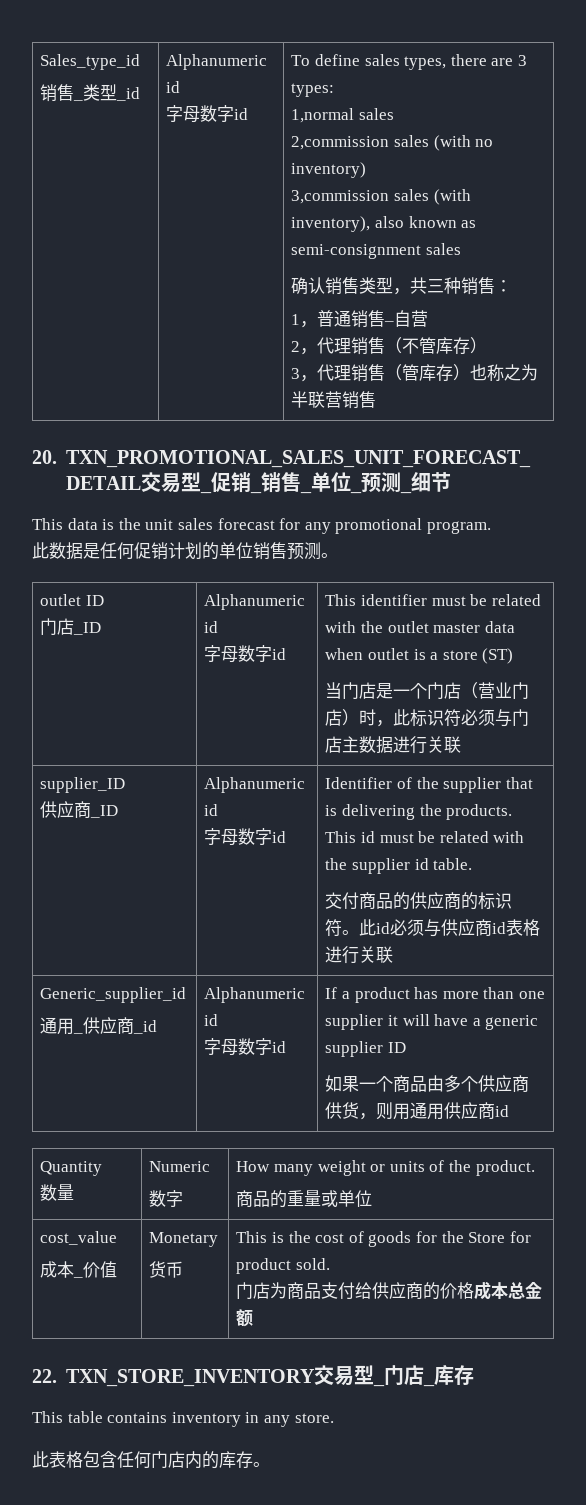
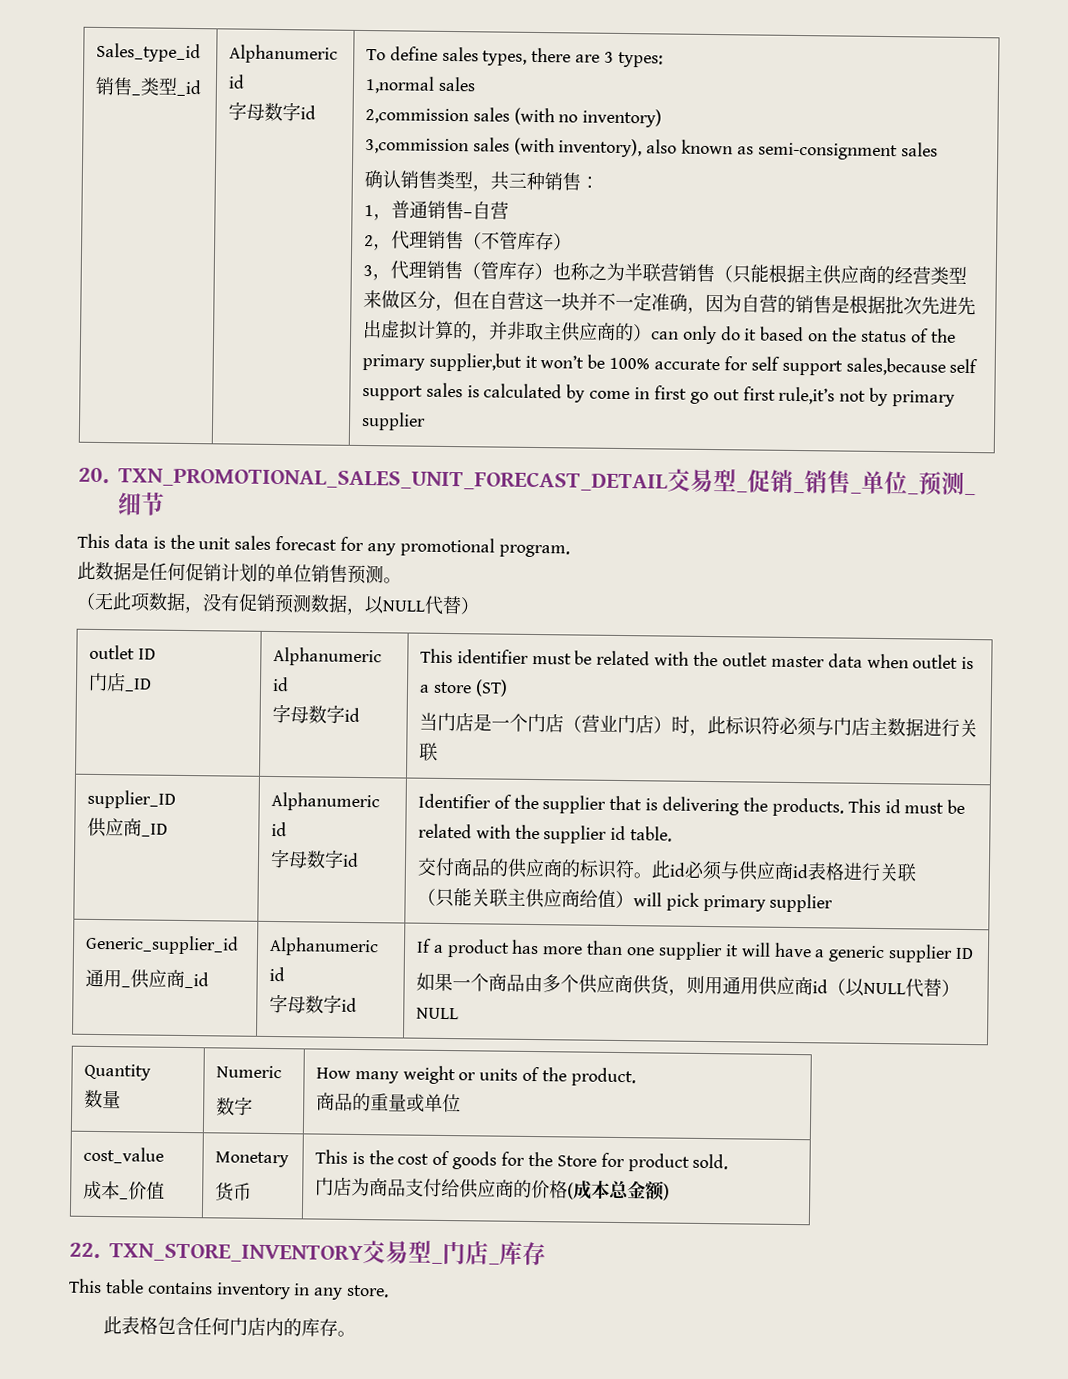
(377, 399) none -> [713,264,967,285] [362,289,976,316] [362,319,956,345] [361,352,979,376] [361,382,955,407] [360,411,426,431] （只能根据主供应商的经营类型来做区分，但在自营这一块并不一定准确，因为自营的销售是根据批次先进先出虚拟计算的，并非取主供应商的）can only do it based on the status of the primary supplier,but it won’t be 100% accurate for self support sales,because self support sales is calculated by come in first go out first rule,it’s not by primary supplier
(338, 555) none -> [76,591,480,616] // （无此项数据，没有促销预测数据，以NULL代替）
(394, 954) none -> [416,888,834,913] // （只能关联主供应商给值）will pick primary supplier
(510, 1111) none -> [826,978,960,998] [415,1007,459,1020] （以NULL代替）NULL
(475, 1290) none -> [566,1182,574,1200] (
(254, 1318) none -> [662,1183,670,1201] )

